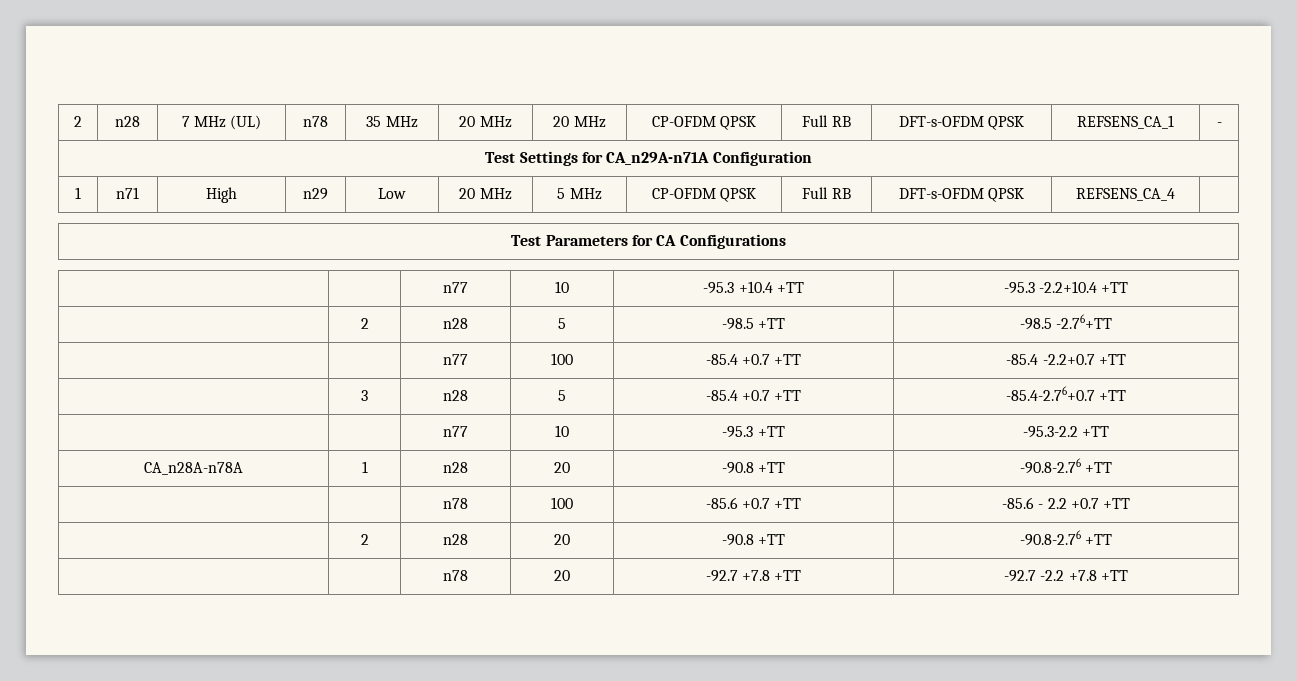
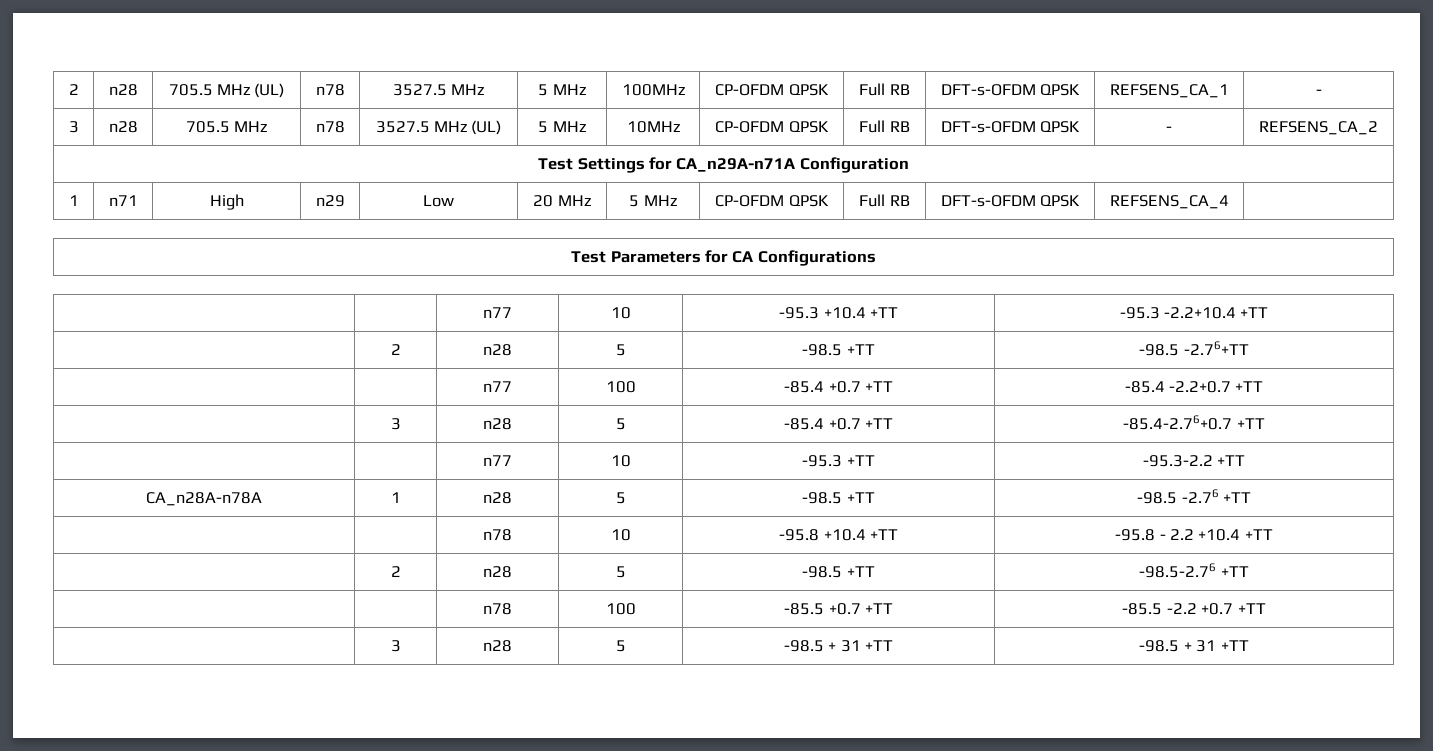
[74,116,82,127] [115,116,140,127] [181,116,190,127] 2 | n28 | 7 -> [68,84,79,95] [108,84,138,96] [168,84,213,96] 2 | n28 | 705.5
[366,116,418,128] [459,116,512,128] [553,116,606,128] 35 MHz | 20 MHz | 20 MHz -> [392,84,485,96] [538,84,586,96] [621,84,685,96] 3527.5 MHz | 5 MHz | 100MHz
(1222, 124) none -> [68,121,79,133] [108,121,138,133] [185,121,268,133] [315,121,345,133] [375,120,502,135] [538,121,586,133] [626,121,680,133] [715,121,829,133] [859,120,910,133] [940,121,1081,133] [1166,126,1172,132] [1259,121,1378,135] // 3 | n28 | 705.5 MHz | n78 | 3527.5 MHz (UL) | 5 MHz | 10MHz | CP-OFDM QPSK | Full RB | DFT-s-OFDM QPSK | - | REFSENS_CA_2
[554,462,570,473] [721,462,786,474] [1019,458,1081,474] 20 | -90.8 +TT | -90.8-2.76 -> [615,492,626,504] [802,492,875,504] [1137,489,1251,504] [483,529,512,541] [610,529,631,541] [779,529,898,541] [1115,529,1273,541] [390,566,401,577] [483,566,512,578] [615,566,626,578] [802,566,875,578] [1139,563,1217,578] 5 | -98.5 +TT | -98.5 -2.76 +TT // | | n78 | 10 | -95.8 +10.4 +TT | -95.8 - 2.2 +10.4 +TT // | 2 | n28 | 5 | -98.5 +TT | -98.5-2.76
[705,497,802,509] [1001,497,1067,509] -85.6 +0.7 +TT | -85.6 - 2.2 -> [784,603,893,615] [1122,603,1197,615] -85.5 +0.7 +TT | -85.5 -2.2
[360,534,369,545] [443,534,468,545] [554,534,570,545] [721,534,786,546] [1019,530,1113,546] [443,570,468,581] [554,570,570,581] [705,570,802,582] [1004,570,1097,582] 2 | n28 | 20 | -90.8 +TT | -90.8-2.76 +TT // | | n78 | 20 | -92.7 +7.8 +TT | -92.7 -2.2 +7.8 -> [390,640,401,652] [483,640,512,652] [615,640,626,652] [783,640,894,652] [1139,640,1217,652] 3 | n28 | 5 | -98.5 + 31 +TT | -98.5 + 31

